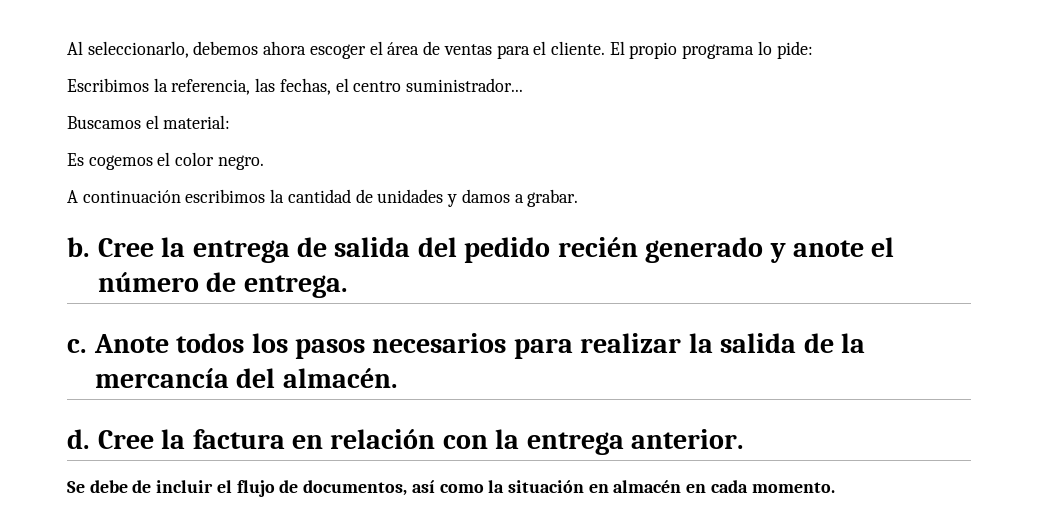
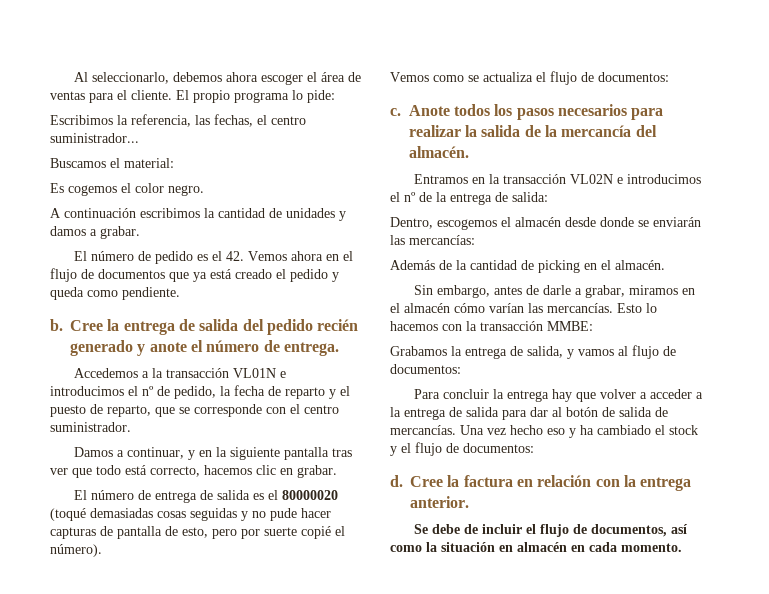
(579, 198) none -> [74,251,354,264] [50,268,339,282] [50,287,180,300] // El número de pedido es el 42. Vemos ahora en el flujo de documentos que ya está creado el pedido y queda como pendiente.
(347, 286) none -> [74,368,287,378] [50,385,350,399] [50,404,339,417] [50,422,131,432] [74,447,353,460] [50,465,337,478] [74,490,339,503] [50,508,331,521] [50,526,345,539] [50,544,102,557] [390,71,669,85] // Accedemos a la transacción VL01N e introducimos el nº de pedido, la fecha de reparto y el puesto de reparto, que se corresponde con el centro suministrador. // Damos a continuar, y en la siguiente pantalla tras ver que todo está correcto, hacemos clic en grabar. // El número de entrega de salida es el 80000020 (toqué demasiadas cosas seguidas y no pude hacer capturas de pantalla de esto, pero por suerte copié el número). // Vemos como se actualiza el flujo de documentos:
(397, 378) none -> [414,174,702,184] [390,192,548,205] [390,217,701,230] [390,235,475,245] [390,260,665,273] [414,285,696,298] [390,303,657,313] [390,321,593,331] [390,345,676,359] [390,364,461,374] [414,389,704,402] [390,407,668,420] [390,425,698,438] [390,442,534,456] // Entramos en la transacción VL02N e introducimos el nº de la entrega de salida: // Dentro, escogemos el almacén desde donde se enviarán las mercancías: // Además de la cantidad de picking en el almacén. // Sin embargo, antes de darle a grabar, miramos en el almacén cómo varían las mercancías. Esto lo hacemos con la transacción MMBE: // Grabamos la entrega de salida, y vamos al flujo de documentos: // Para concluir la entrega hay que volver a acceder a la entrega de salida para dar al botón de salida de mercancías. Una vez hecho eso y ha cambiado el stock y el flujo de documentos:

